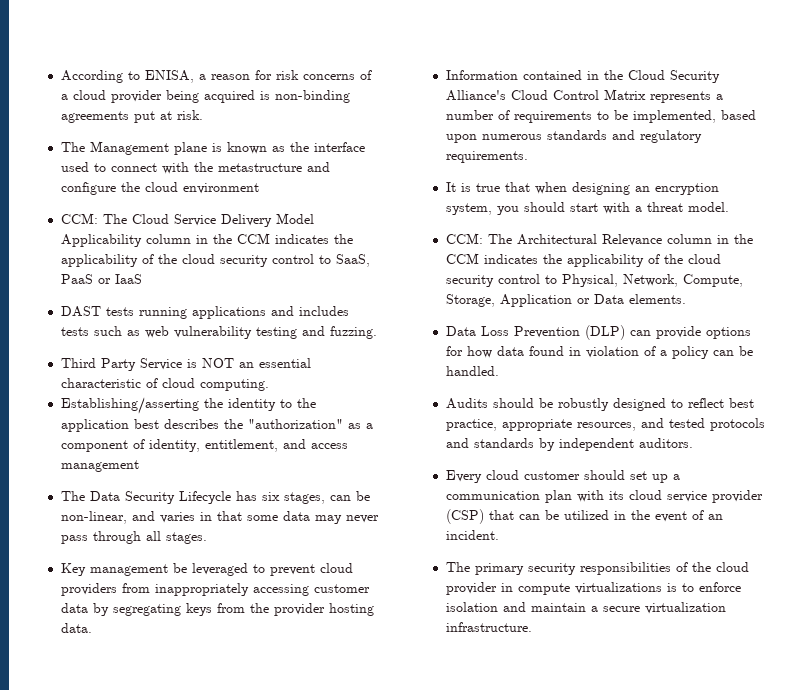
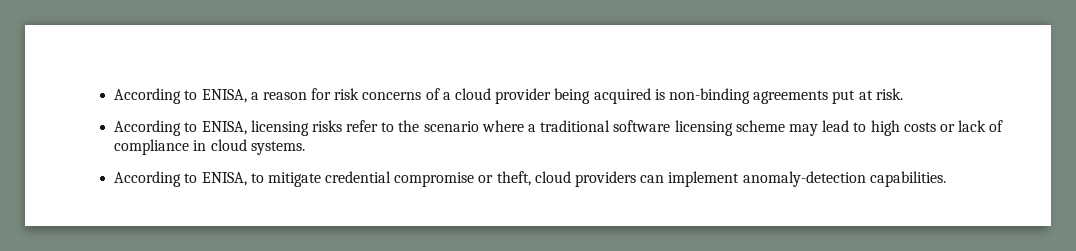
[60,141,365,155] [60,162,330,174] [60,182,259,195] [60,213,314,227] [60,233,353,247] [60,254,370,267] [60,274,142,284] [60,306,349,319] [60,326,377,339] [60,358,311,371] [60,378,269,391] [60,397,316,414] [60,419,373,432] [60,439,348,452] [60,460,139,472] [60,491,370,504] [60,511,379,524] [60,531,207,544] [60,563,353,576] [60,583,370,596] [60,603,374,616] [60,623,92,633] [445,70,720,83] [445,89,723,103] [445,110,756,123] [445,130,702,143] [445,151,528,163] [445,182,719,195] [445,202,729,215] [445,233,753,246] [445,253,721,267] [445,274,743,287] [445,294,686,307] [445,325,751,340] [445,346,753,359] [445,366,499,376] [445,398,754,411] [445,418,765,431] [445,438,693,451] [445,470,680,483] [445,490,763,503] [445,509,723,524] [445,530,499,540] [445,562,749,575] [445,582,741,595] [445,602,726,614] [445,622,532,632] The Management plane is known as the interface used to connect with the metastructure and configure the cloud environment // CCM: The Cloud Service Delivery Model Applicability column in the CCM indicates the applicability of the cloud security control to SaaS, PaaS or IaaS // DAST tests running applications and includes tests such as web vulnerability testing and fuzzing. // Third Party Service is NOT an essential characteristic of cloud computing. // Establishing/asserting the identity to the application best describes the "authorization" as a component of identity, entitlement, and access management // The Data Security Lifecycle has six stages, can be non-linear, and varies in that some data may never pass through all stages. // Key management be leveraged to prevent cloud providers from inappropriately accessing customer data by segregating keys from the provider hosting data. // Information contained in the Cloud Security Alliance's Cloud Control Matrix represents a number of requirements to be implemented, based upon numerous standards and regulatory requirements. // It is true that when designing an encryption system, you should start with a threat model. // CCM: The Architectural Relevance column in the CCM indicates the applicability of the cloud security control to Physical, Network, Compute, Storage, Application or Data elements. // Data Loss Prevention (DLP) can provide options for how data found in violation of a policy can be handled. // Audits should be robustly designed to reflect best practice, appropriate resources, and tested protocols and standards by independent auditors. // Every cloud customer should set up a communication plan with its cloud service provider (CSP) that can be utilized in the event of an incident. // The primary security responsibilities of the cloud provider in compute virtualizations is to enforce isolation and maintain a secure virtualization infrastructure. -> [114,120,1004,136] [114,139,305,155] [114,171,946,187] According to ENISA, licensing risks refer to the scenario where a traditional software licensing scheme may lead to high costs or lack of compliance in cloud systems. // According to ENISA, to mitigate credential compromise or theft, cloud providers can implement anomaly-detection capabilities.

